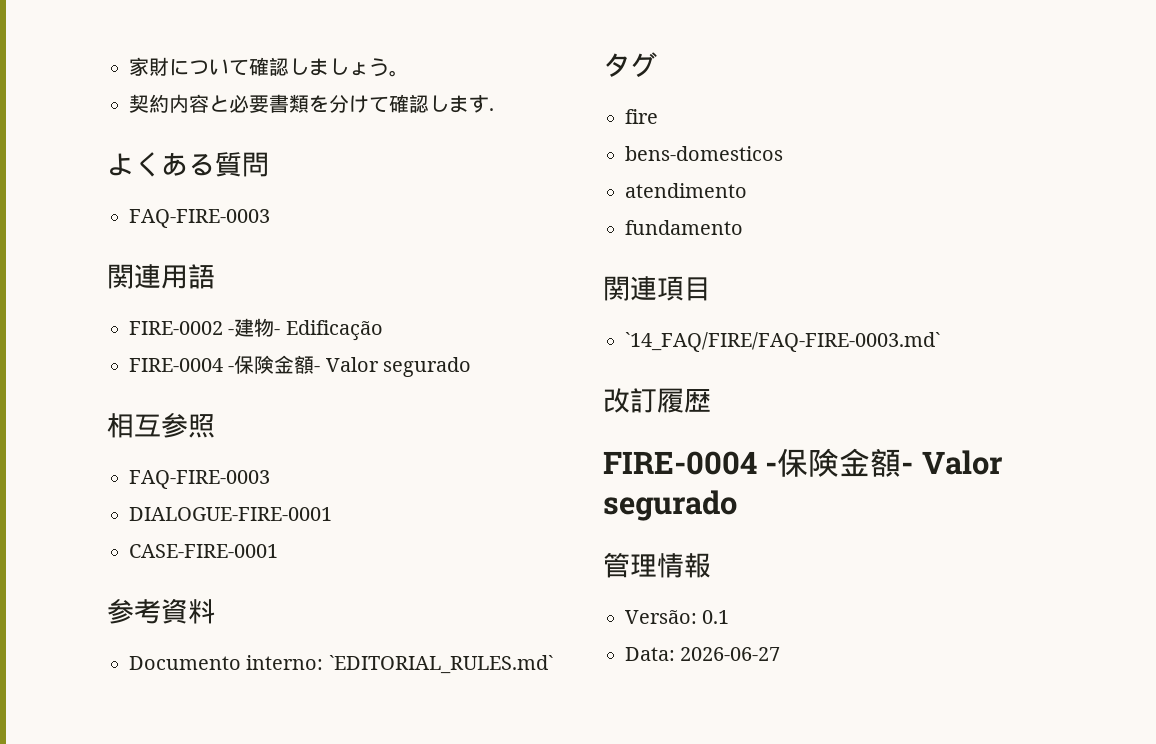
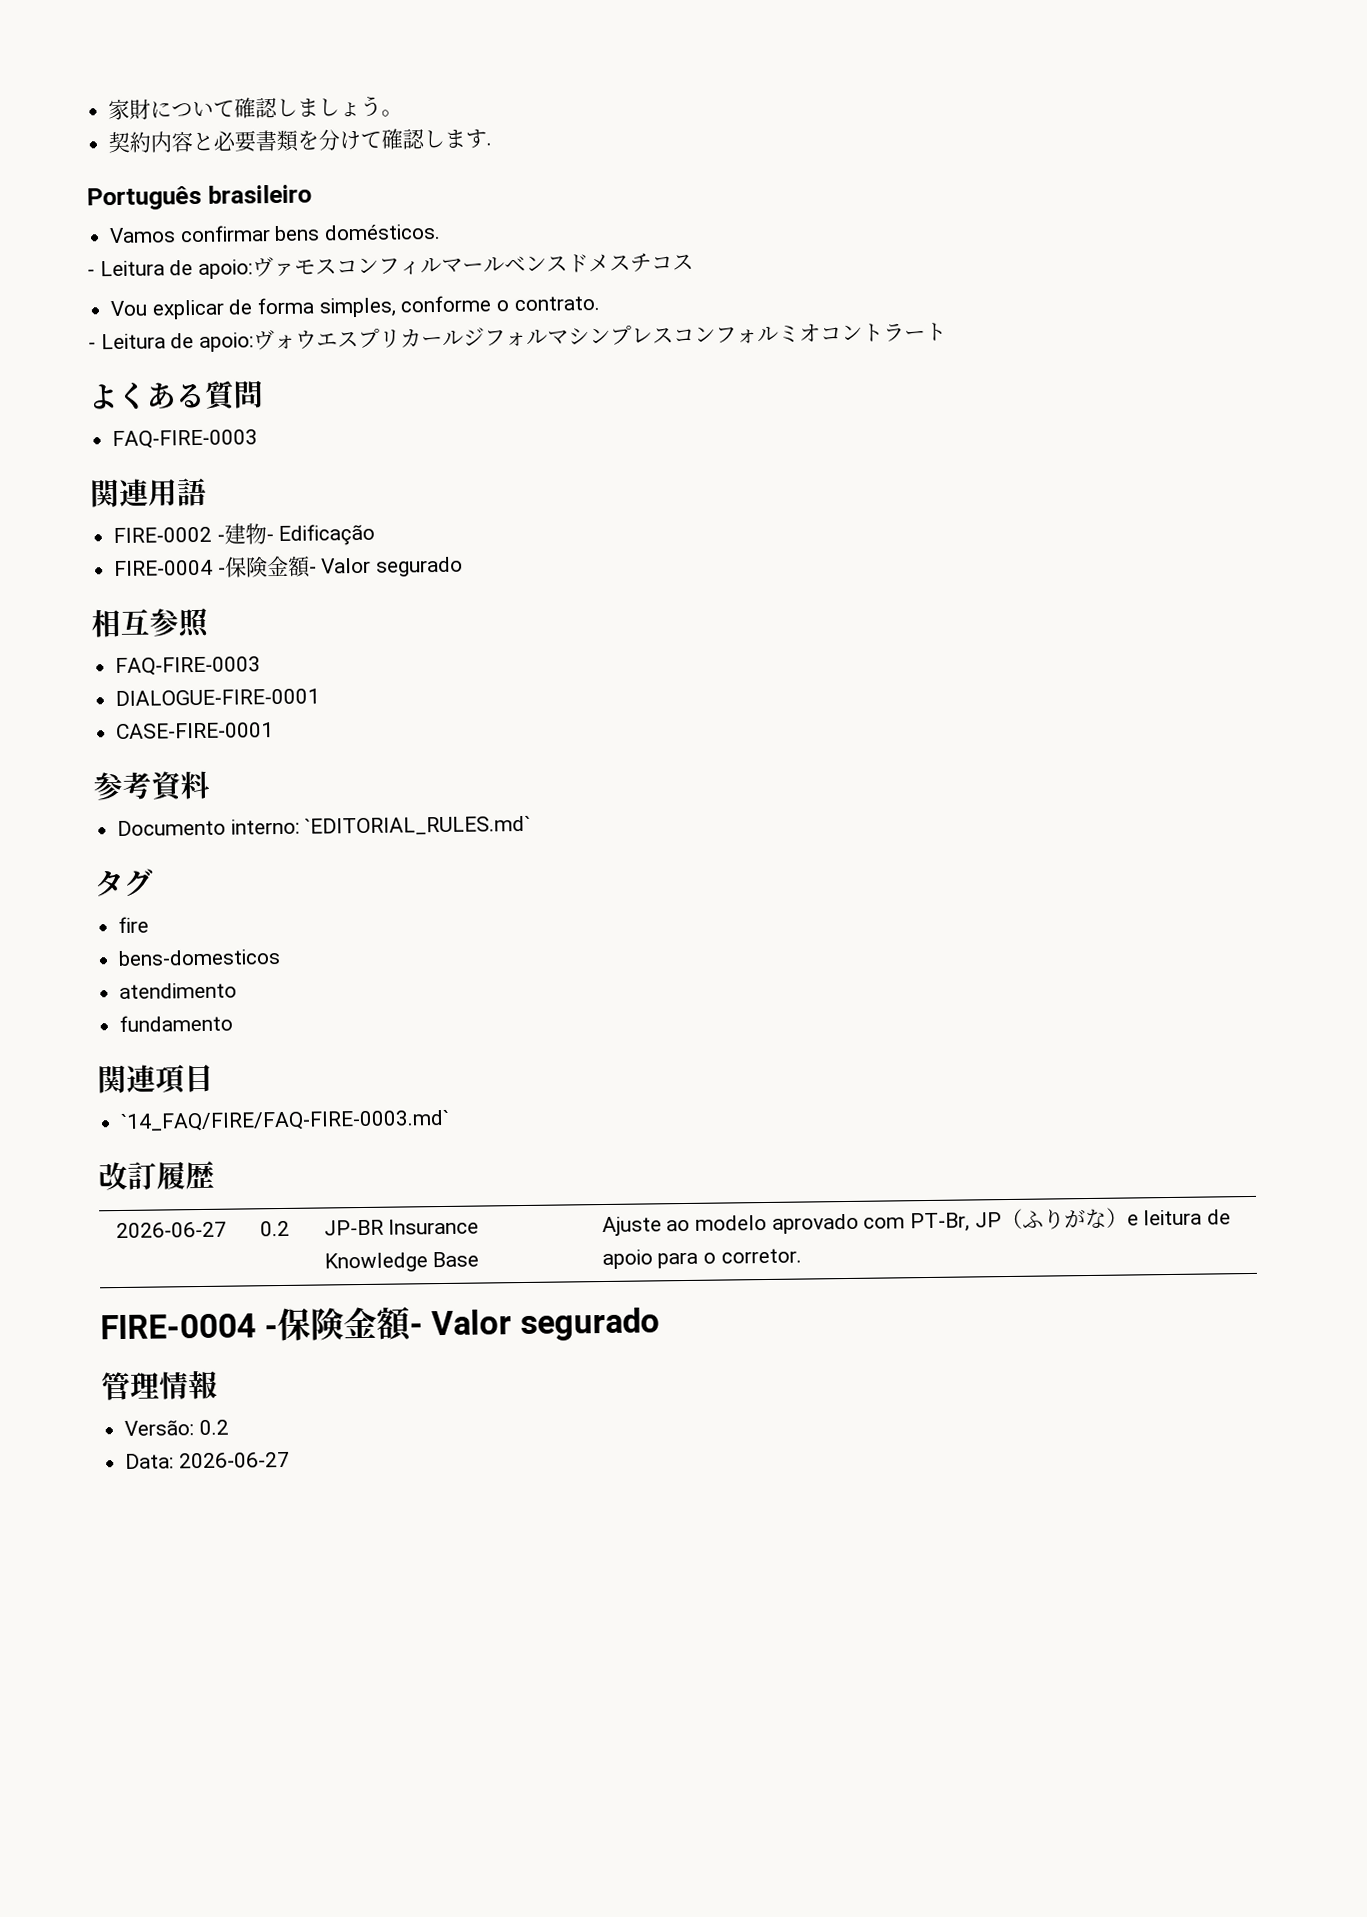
(494, 109) none -> [86,184,312,211] [109,223,442,244] [87,252,695,279] [110,295,600,320] [88,322,948,352] // Português brasileiro // Vamos confirmar bens domésticos. // - Leitura de apoio:ヴァモスコンフィルマールベンスドメスチコス // Vou explicar de forma simples, conforme o contrato. // - Leitura de apoio:ヴォウエスプリカールジフォルマシンプレスコンフォルミオコントラート
(711, 401) none -> [115,1221,227,1239] [259,1220,290,1237] [323,1218,480,1236] [323,1251,480,1273] [601,1207,1232,1237] [601,1248,802,1270] // 2026-06-27 | 0.2 | JP-BR Insurance Knowledge Base | Ajuste ao modelo aprovado com PT-Br, JP（ふりがな）e leitura de apoio para o corretor.
[702,610,730,624] 0.1 -> [198,1419,229,1436] 0.2

